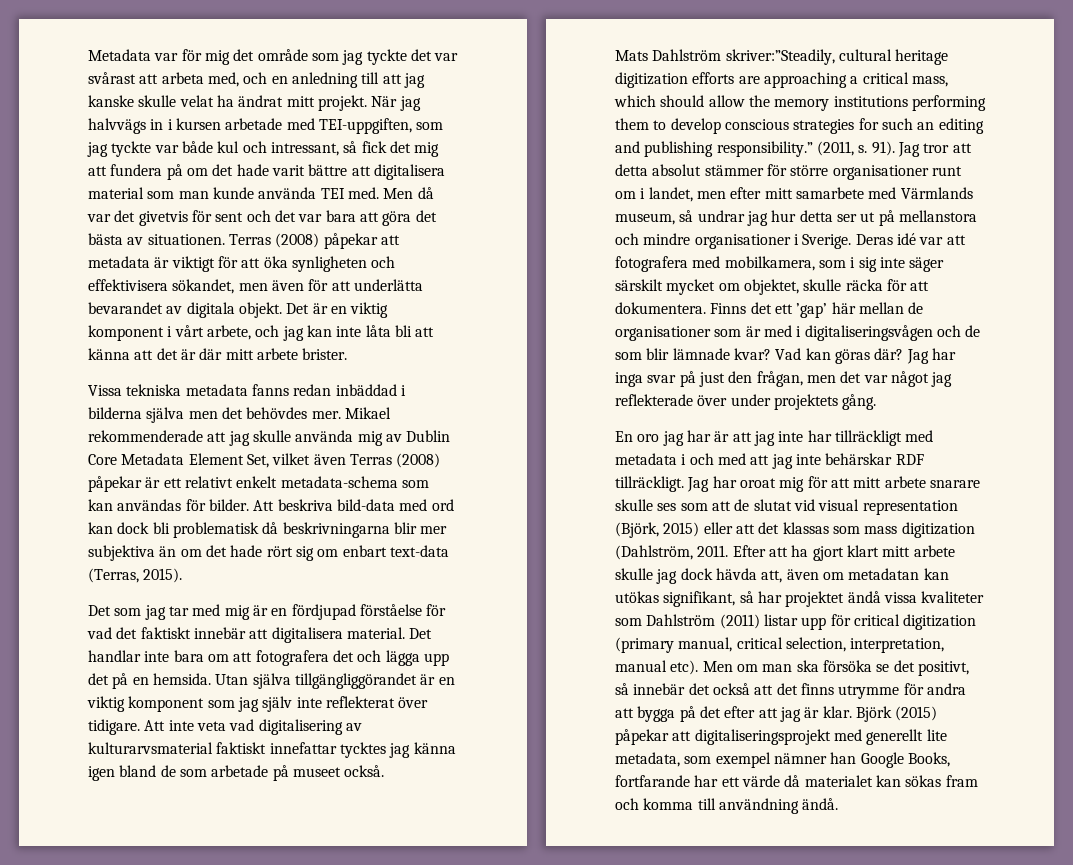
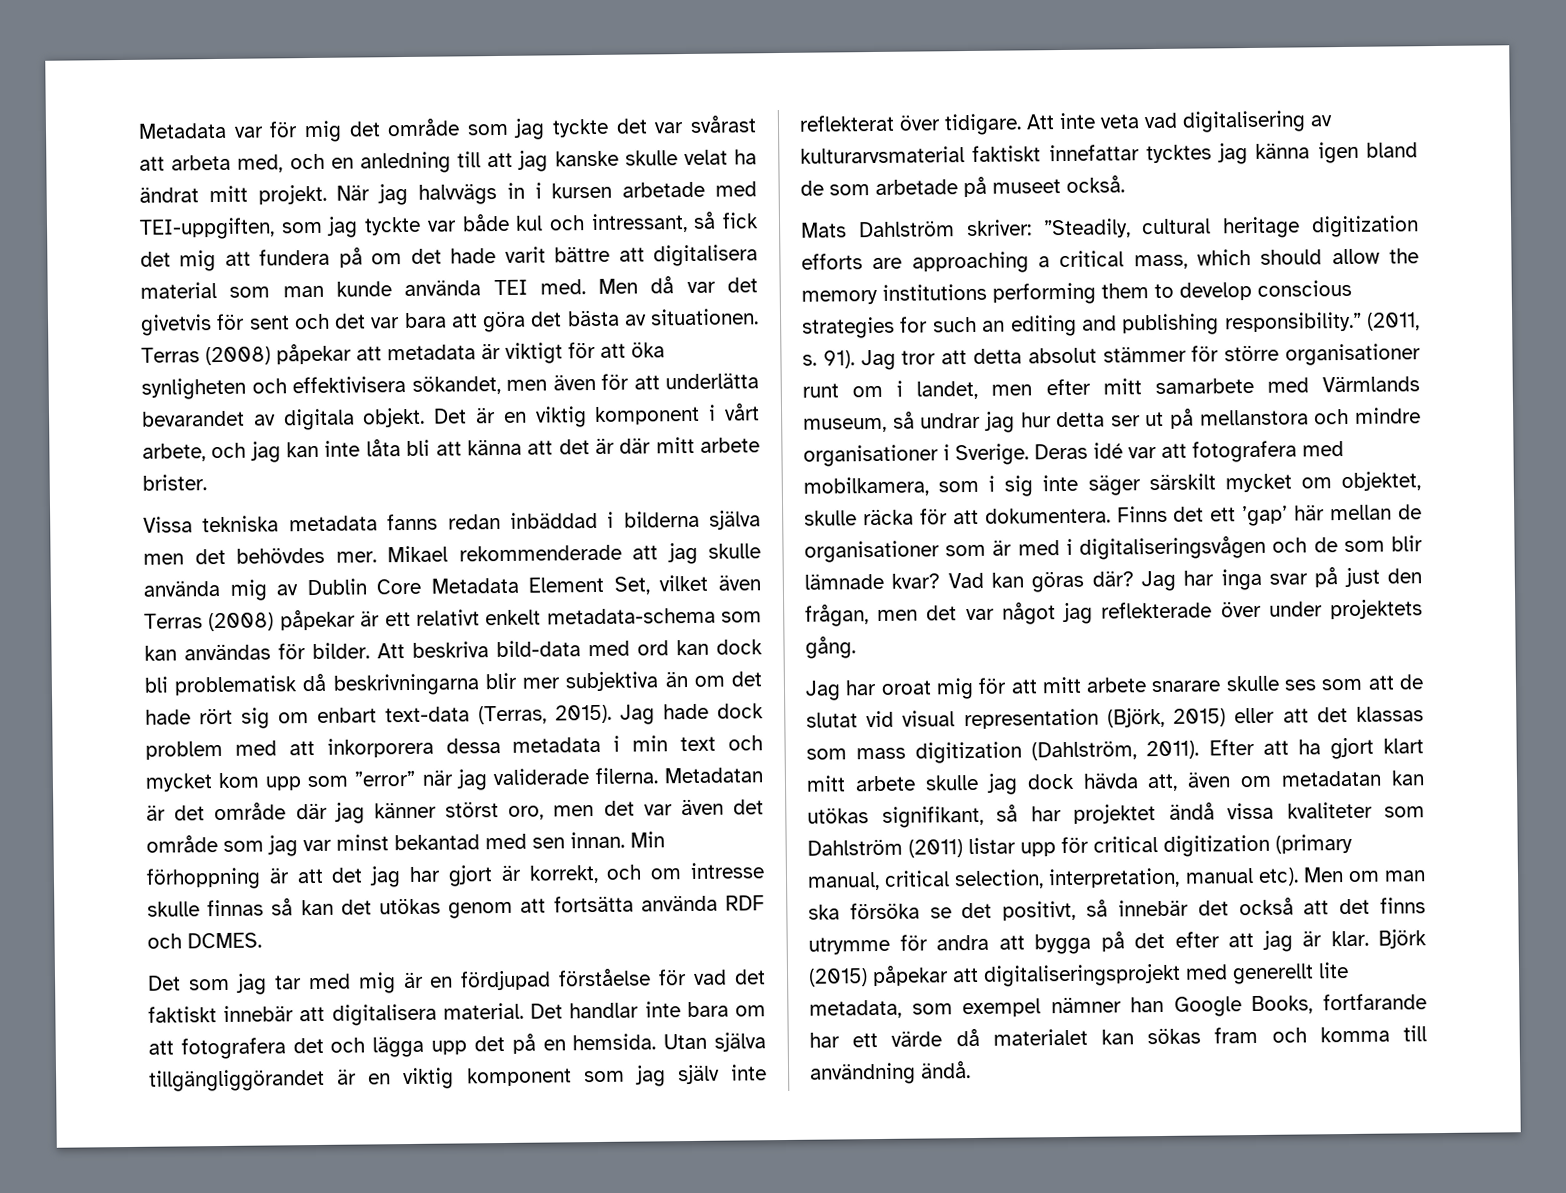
(183, 575) none -> [620,703,764,725] [145,735,764,760] [145,767,763,792] [146,798,764,824] [146,831,665,857] [146,862,764,890] [147,894,765,919] [147,932,262,949] Jag hade dock problem med att inkorporera dessa metadata i min text och mycket kom upp som ”error” när jag validerade filerna. Metadatan är det område där jag känner störst oro, men det var även det område som jag var minst bekantad med sen innan. Min förhoppning är att det jag har gjort är korrekt, och om intresse skulle finnas så kan det utökas genom att fortsätta använda RDF och DCMES.
[725,49,835,65] skriver:”Steadily, -> [966,218,1131,239] skriver: ”Steadily,
[615,430,934,446] [615,453,924,469] [615,476,684,492] En oro jag har är att jag inte har tillräckligt med metadata i och med att jag inte behärskar RDF tillräckligt. -> (856, 647) none
[697,545,729,557] 2011. -> [1146,740,1200,760] 2011).

